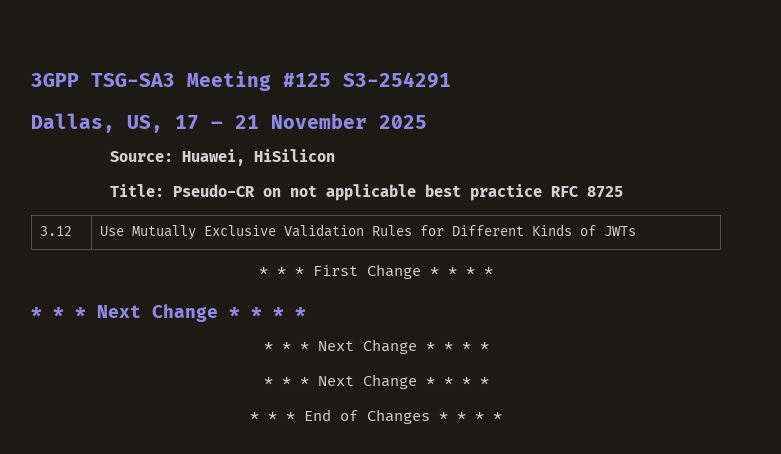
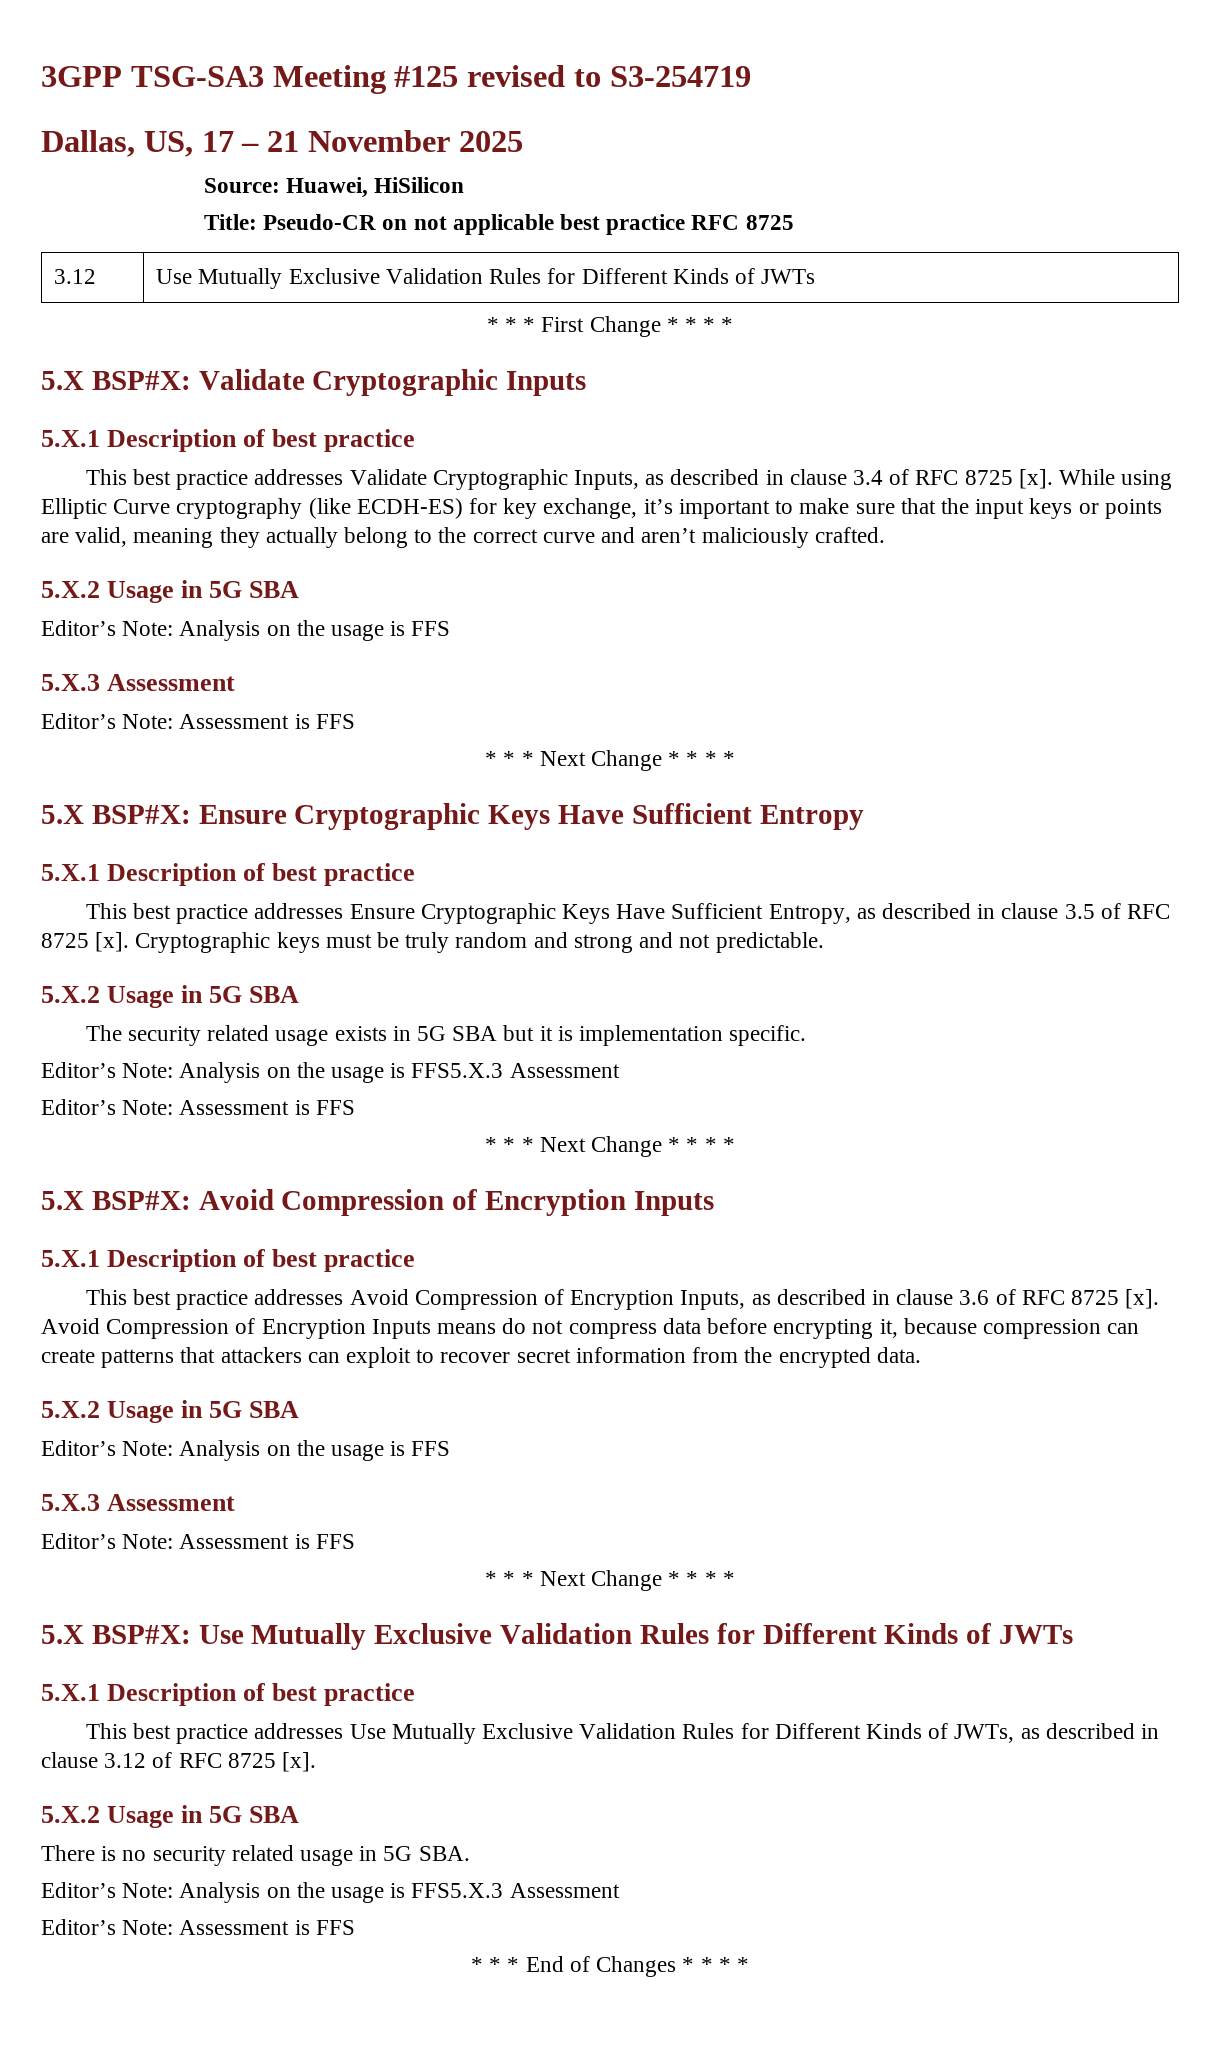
[343,72,451,88] S3-254291 -> [467,65,751,87] revised to S3-254719
[31,304,306,322] [263,339,489,354] [263,374,489,389] * * * Next Change * * * * // * * * Next Change * * * * // * * * Next Change * * * * -> [41,369,587,396] [41,429,416,452] [85,469,1173,490] [41,498,1162,519] [41,527,885,548] [41,580,300,603] [41,620,451,641] [41,674,236,691] [41,713,355,729] [485,750,735,771] [41,803,864,830] [41,863,416,886] [85,903,1171,924] [41,932,824,953] [41,985,300,1008] [85,1025,807,1046] [41,1062,620,1083] [41,1099,355,1115] [485,1136,735,1157] [41,1189,714,1216] [41,1249,416,1272] [85,1289,1160,1310] [41,1318,1140,1339] [41,1347,921,1368] [41,1400,300,1423] [41,1440,451,1461] [41,1494,236,1511] [41,1533,355,1549] [485,1570,735,1591] [41,1623,1074,1650] [41,1683,416,1706] [85,1723,1160,1744] [41,1752,317,1772] [41,1805,300,1828] [41,1845,470,1866] [41,1882,620,1903] [41,1919,355,1935] 5.X BSP#X: Validate Cryptographic Inputs // 5.X.1 Description of best practice // This best practice addresses Validate Cryptographic Inputs, as described in clause 3.4 of RFC 8725 [x]. While using Elliptic Curve cryptography (like ECDH-ES) for key exchange, it’s important to make sure that the input keys or points are valid, meaning they actually belong to the correct curve and aren’t maliciously crafted. // 5.X.2 Usage in 5G SBA // Editor’s Note: Analysis on the usage is FFS // 5.X.3 Assessment // Editor’s Note: Assessment is FFS // * * * Next Change * * * * // 5.X BSP#X: Ensure Cryptographic Keys Have Sufficient Entropy // 5.X.1 Description of best practice // This best practice addresses Ensure Cryptographic Keys Have Sufficient Entropy, as described in clause 3.5 of RFC 8725 [x]. Cryptographic keys must be truly random and strong and not predictable. // 5.X.2 Usage in 5G SBA // The security related usage exists in 5G SBA but it is implementation specific. // Editor’s Note: Analysis on the usage is FFS5.X.3 Assessment // Editor’s Note: Assessment is FFS // * * * Next Change * * * * // 5.X BSP#X: Avoid Compression of Encryption Inputs // 5.X.1 Description of best practice // This best practice addresses Avoid Compression of Encryption Inputs, as described in clause 3.6 of RFC 8725 [x]. Avoid Compression of Encryption Inputs means do not compress data before encrypting it, because compression can create patterns that attackers can exploit to recover secret information from the encrypted data. // 5.X.2 Usage in 5G SBA // Editor’s Note: Analysis on the usage is FFS // 5.X.3 Assessment // Editor’s Note: Assessment is FFS // * * * Next Change * * * * // 5.X BSP#X: Use Mutually Exclusive Validation Rules for Different Kinds of JWTs // 5.X.1 Description of best practice // This best practice addresses Use Mutually Exclusive Validation Rules for Different Kinds of JWTs, as described in clause 3.12 of RFC 8725 [x]. // 5.X.2 Usage in 5G SBA // There is no security related usage in 5G SBA. // Editor’s Note: Analysis on the usage is FFS5.X.3 Assessment // Editor’s Note: Assessment is FFS

